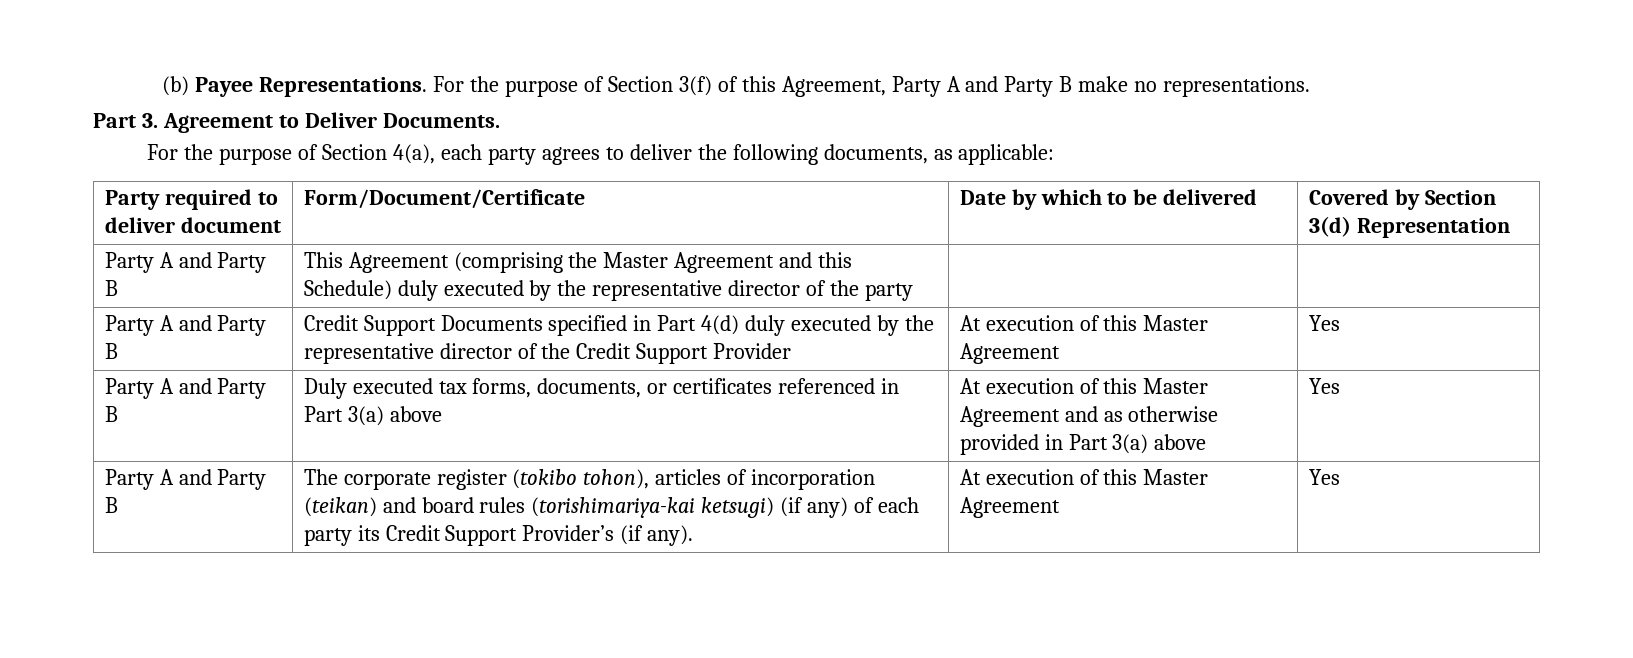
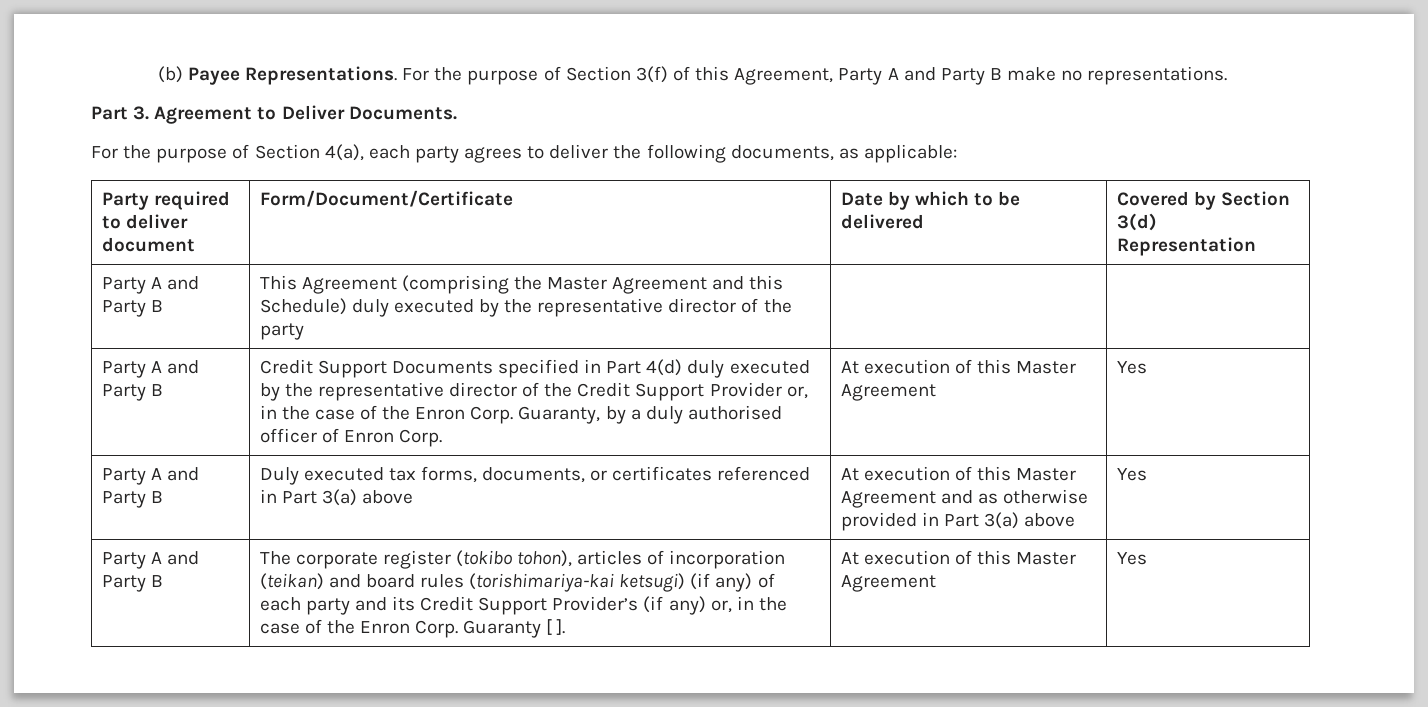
(792, 351) none -> [786,386,808,399] [259,405,782,424] [259,428,442,447] or, in the case of the Enron Corp. Guaranty, by a duly authorised officer of Enron Corp.
(352, 537) none -> [354,597,387,611] and
[647,525,694,546] any). -> [668,596,787,615] [259,619,566,638] any) or, in the case of the Enron Corp. Guaranty [ ].

